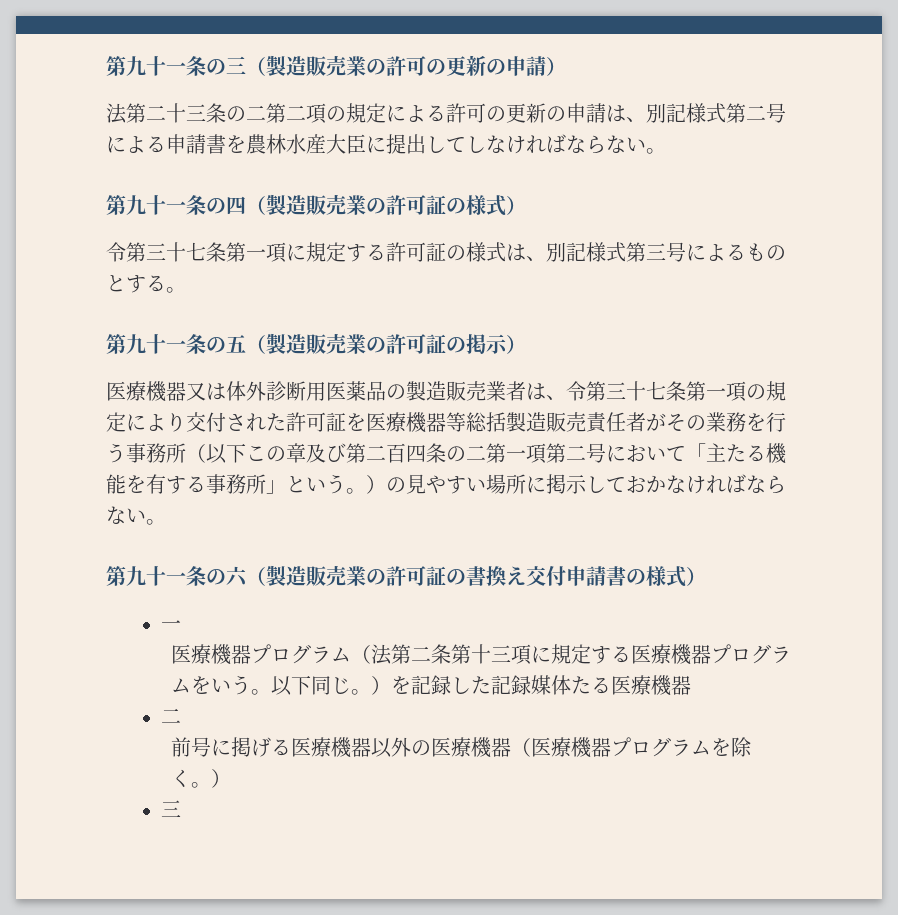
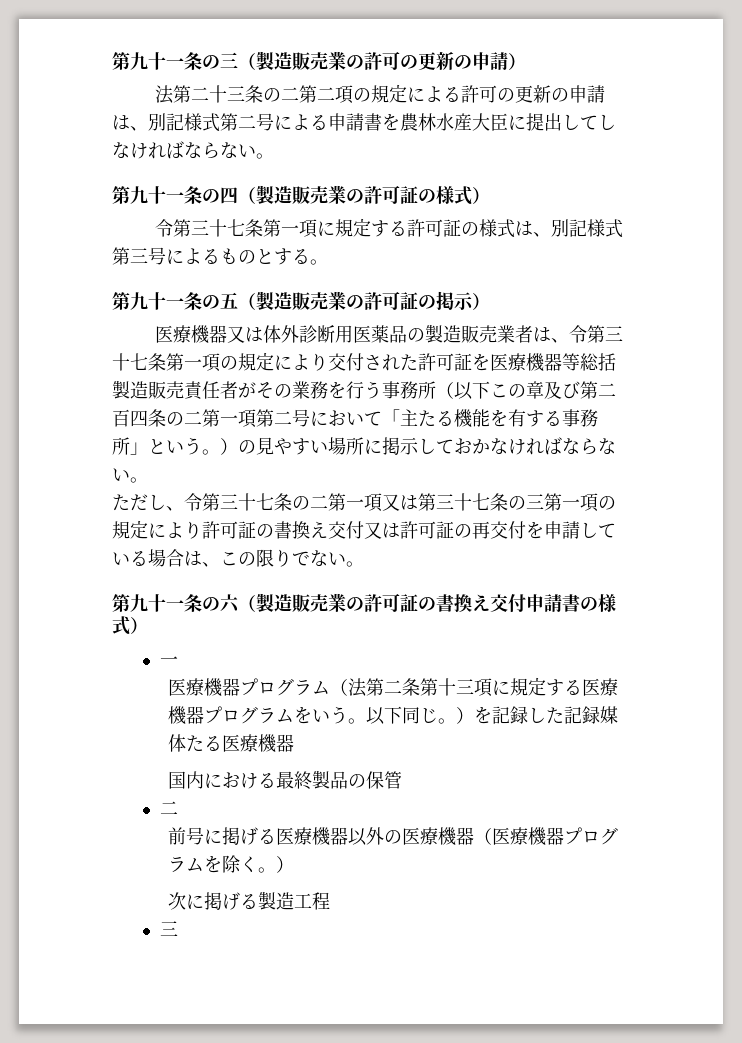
(166, 522) none -> [112,493,616,512] [112,520,616,539] [112,549,364,567] // ただし、令第三十七条の二第一項又は第三十七条の三第一項の規定により許可証の書換え交付又は許可証の再交付を申請している場合は、この限りでない。
(692, 685) none -> [167,770,402,790] // 国内における最終製品の保管
(232, 778) none -> [167,891,330,910] // 次に掲げる製造工程

